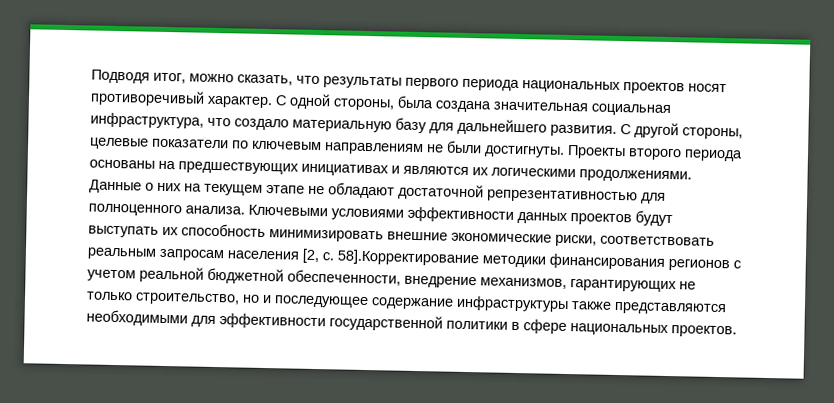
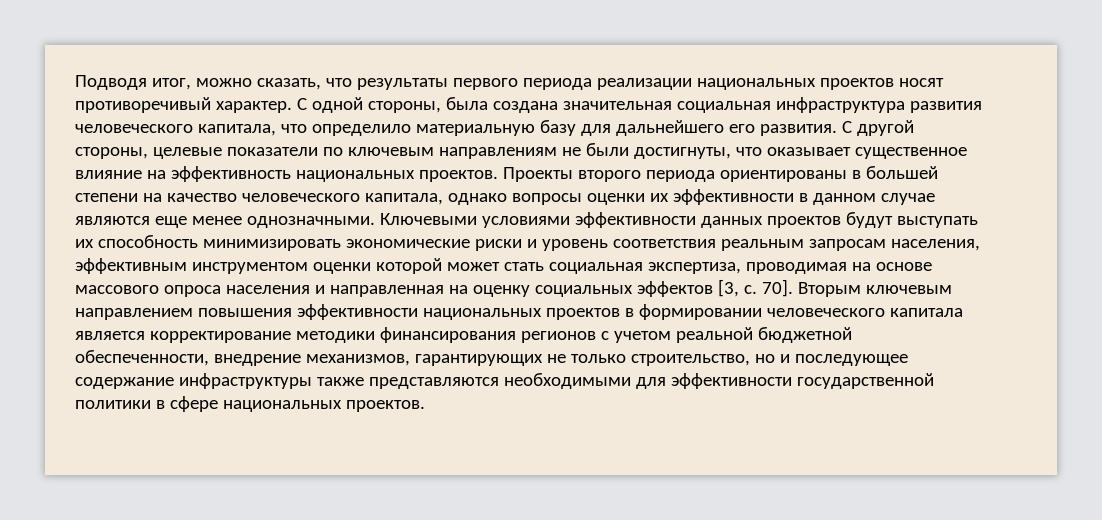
(520, 85) none -> [596,78,692,90] реализации
[90,112,289,131] инфраструктура, что создало -> [775,97,982,113] [75,124,411,136] инфраструктура развития человеческого капитала, что определило
(547, 127) none -> [728,124,755,133] его
[484,144,743,162] [89,159,692,183] [89,179,666,204] [88,203,245,217] достигнуты. Проекты второго периода основаны на предшествующих инициативах и являются их логическими продолжениями. Данные о них на текущем этапе не обладают достаточной репрезентативностью для полноценного анализа. -> [633,147,967,159] [75,166,938,182] [75,189,935,205] [75,216,375,228] достигнуты, что оказывает существенное влияние на эффективность национальных проектов. Проекты второго периода ориентированы в большей степени на качество человеческого капитала, однако вопросы оценки их эффективности в данном случае являются еще менее однозначными.
[387,231,715,247] [87,247,480,267] внешние экономические риски, соответствовать реальным запросам населения [2, с. 58].Корректирование -> [345,239,980,251] [75,258,932,274] [75,279,952,297] [75,304,963,320] [75,331,291,343] экономические риски и уровень соответствия реальным запросам населения, эффективным инструментом оценки которой может стать социальная экспертиза, проводимая на основе массового опроса населения и направленная на оценку социальных эффектов [3, с. 70]. Вторым ключевым направлением повышения эффективности национальных проектов в формировании человеческого капитала является корректирование

